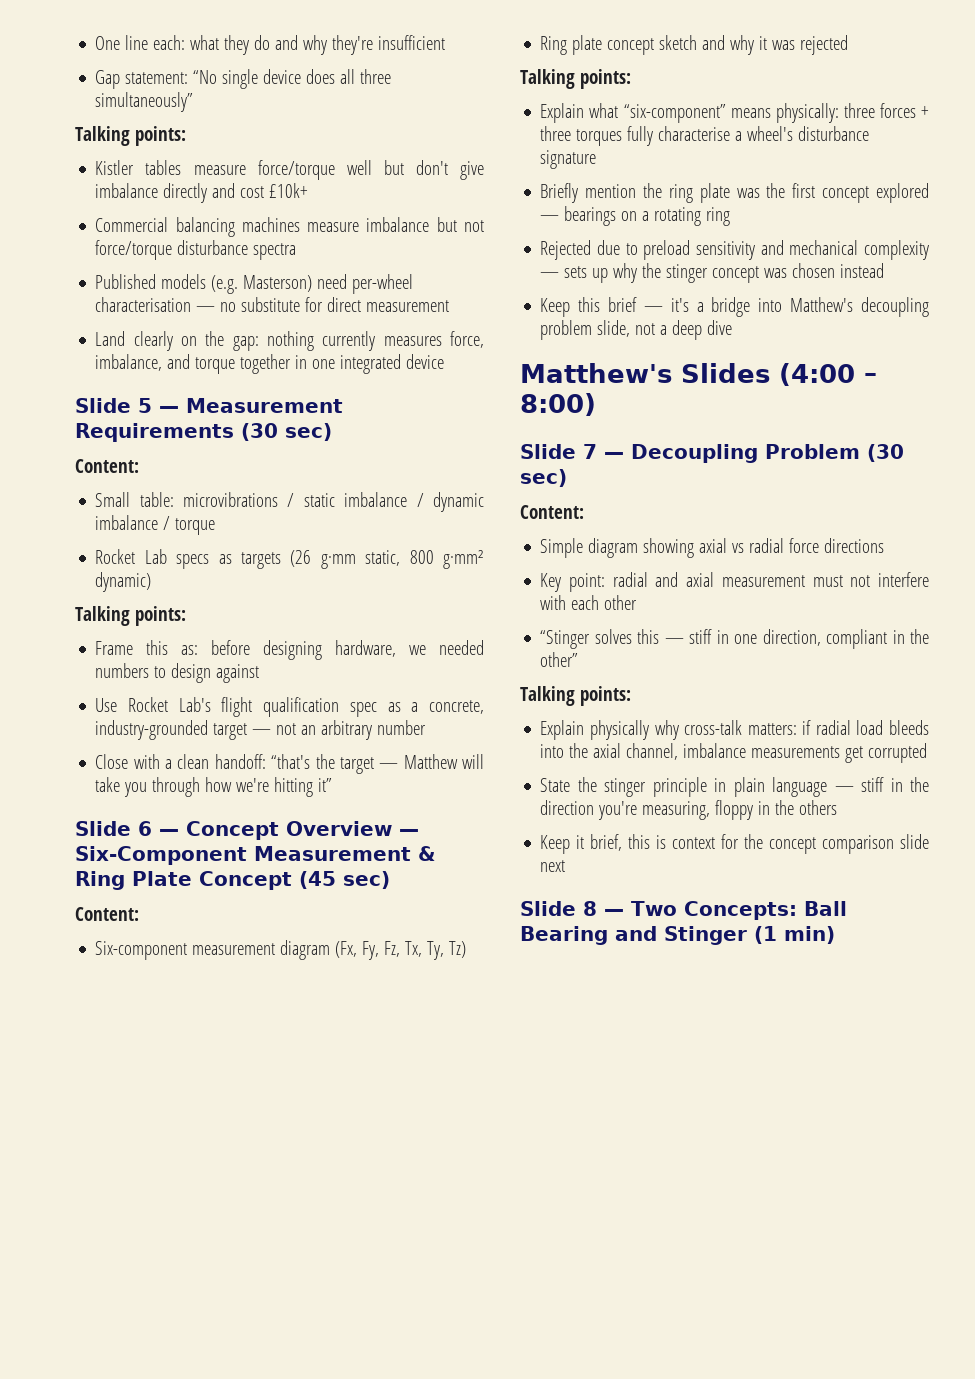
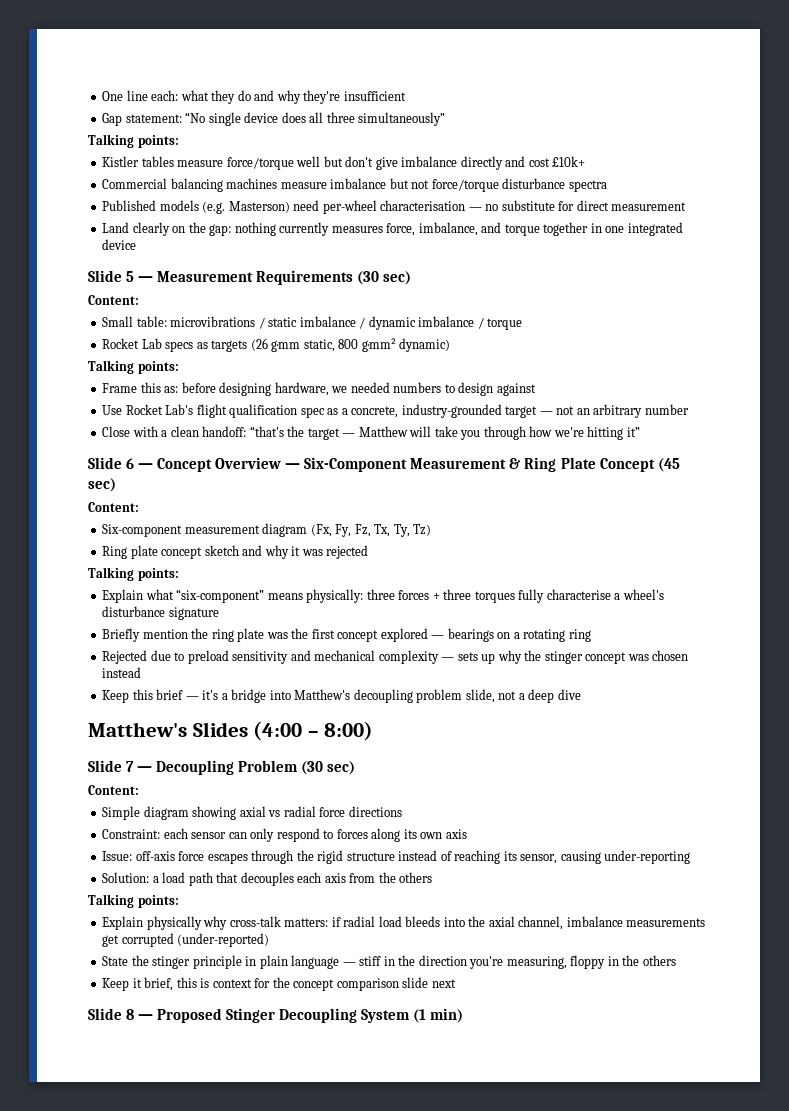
[540,572,929,592] [540,595,638,610] [540,629,929,649] [540,652,579,667] Key point: radial and axial measurement must not interfere with each other // “Stinger solves this — stiff in one direction, compliant in the other” -> [102,828,467,842] [102,850,691,864] [102,872,433,886] Constraint: each sensor can only respond to forces along its own axis // Issue: off-axis force escapes through the rigid structure instead of reaching its sensor, causing under-reporting // Solution: a load path that decouples each axis from the others
(928, 753) none -> [177,933,270,947] (under-reported)
[631,901,847,920] [520,926,747,945] Two Concepts: Ball Bearing and Stinger -> [157,1008,411,1023] Proposed Stinger Decoupling System

